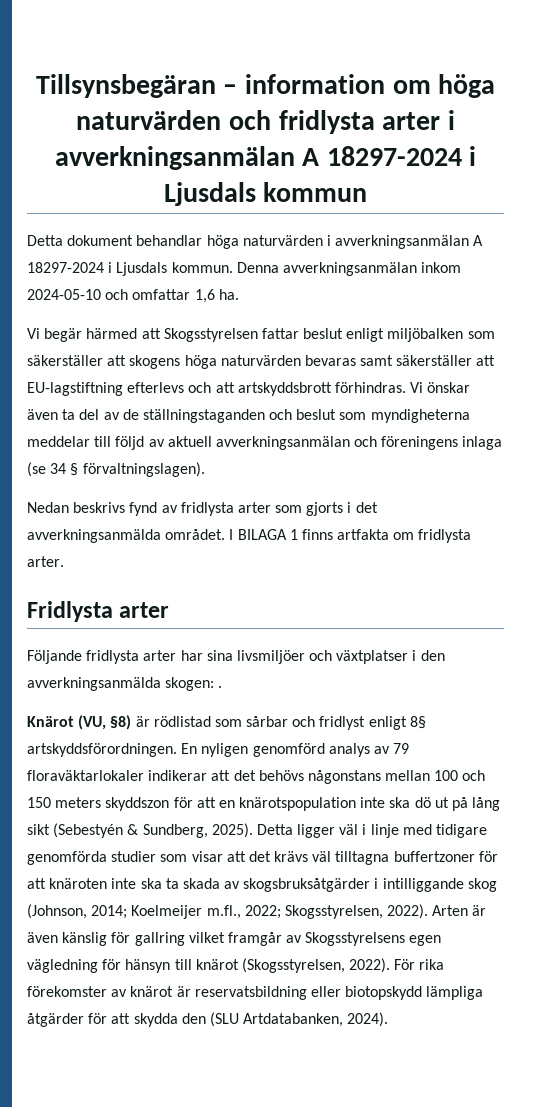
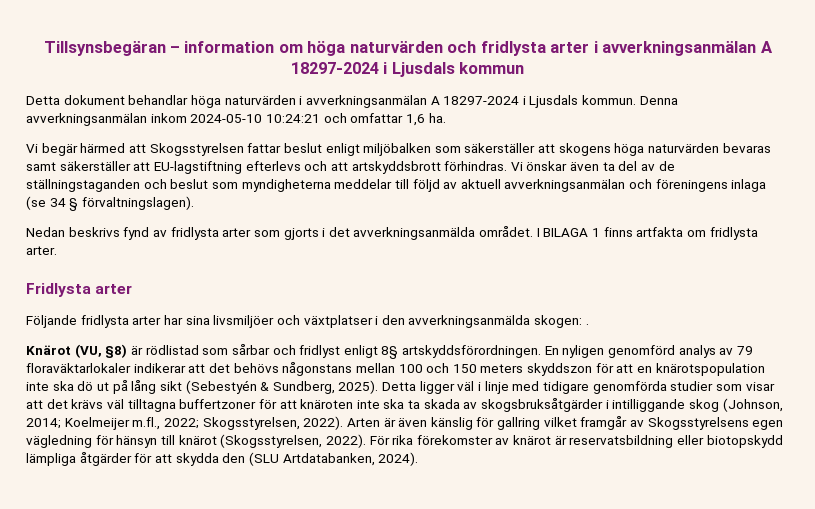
(101, 294) none -> [265,114,320,123] 10:24:21

